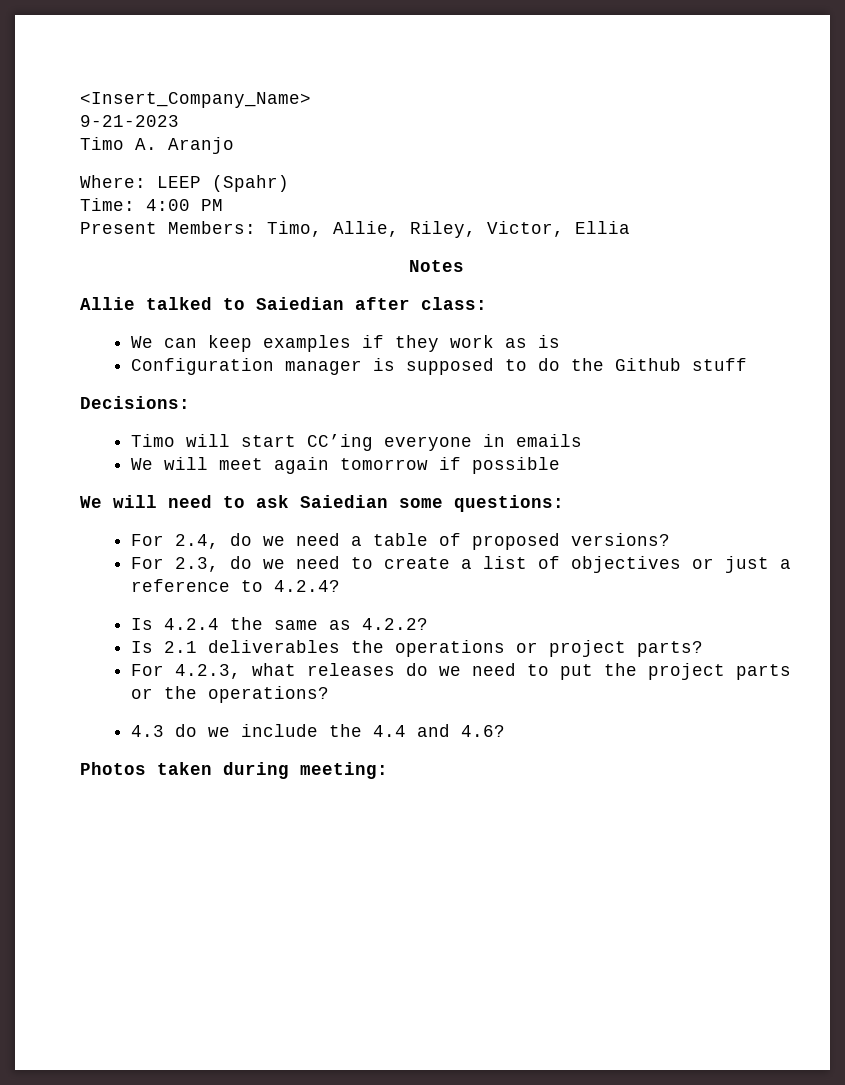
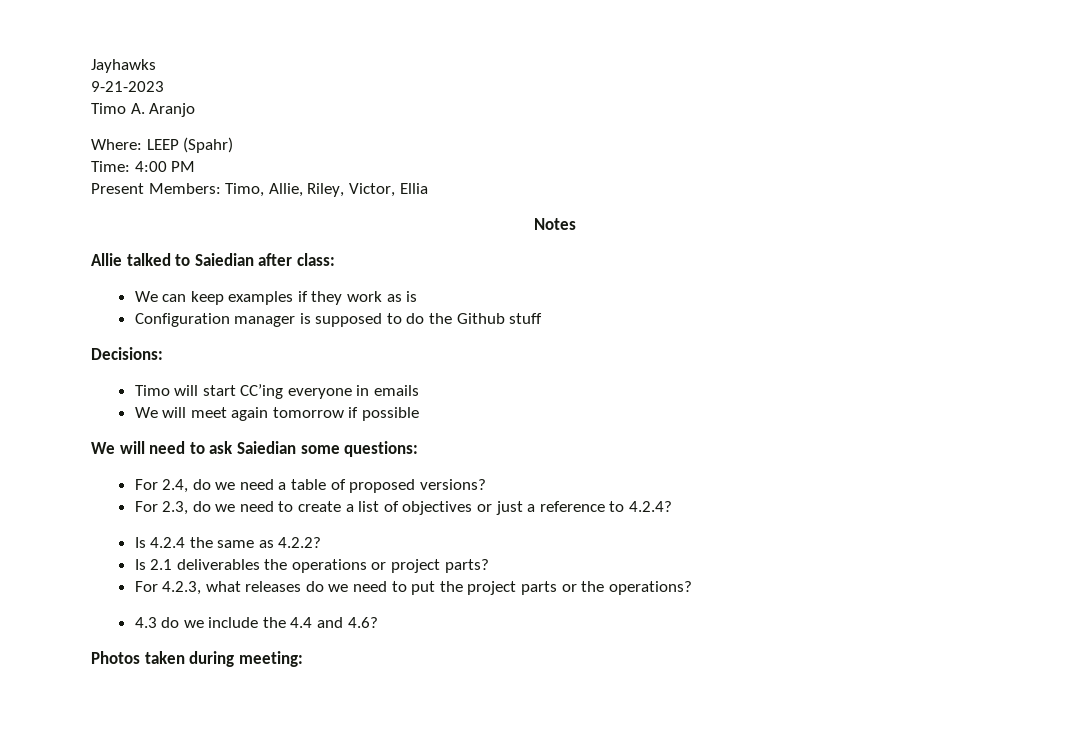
[80,92,311,108] <Insert_Company_Name> -> [91,59,156,73] Jayhawks

